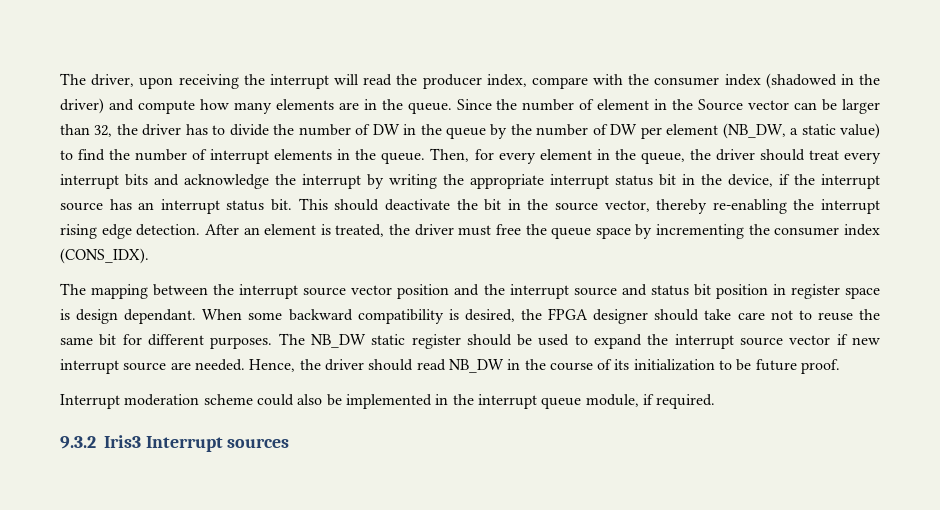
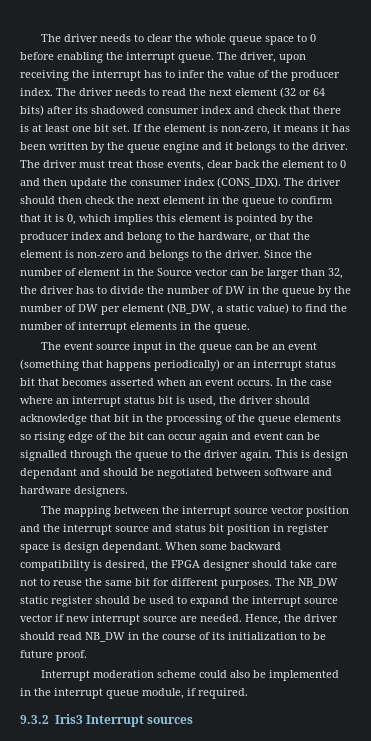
[60,73,86,85] The -> [41,34,317,45] [20,52,237,63] The driver needs to clear the whole queue space to 0 before enabling the interrupt queue. The
[334,73,880,89] [60,98,452,114] will read the producer index, compare with the consumer index (shadowed in the driver) and compute how many elements are in the queue. -> [144,70,340,81] [20,87,325,98] [20,105,341,116] [20,124,350,135] [20,142,348,153] [20,160,346,171] [20,177,341,189] [20,196,333,207] [20,214,313,225] [20,232,310,243] [20,250,261,261] has to infer the value of the producer index. The driver needs to read the next element (32 or 64 bits) after its shadowed consumer index and check that there is at least one bit set. If the element is non-zero, it means it has been written by the queue engine and it belongs to the driver. The driver must treat those events, clear back the element to 0 and then update the consumer index (CONS_IDX). The driver should then check the next element in the queue to confirm that it is 0, which implies this element is pointed by the producer index and belong to the hardware, or that the element is non-zero and belongs to the driver.
[430,148,881,164] [60,174,880,189] [60,198,880,214] [60,224,881,239] [60,248,149,264] Then, for every element in the queue, the driver should treat every interrupt bits and acknowledge the interrupt by writing the appropriate interrupt status bit in the device, if the interrupt source has an interrupt status bit. This should deactivate the bit in the source vector, thereby re-enabling the interrupt rising edge detection. After an element is treated, the driver must free the queue space by incrementing the consumer index (CONS_IDX). -> [41,342,318,353] [20,359,336,371] [20,378,332,386] [20,396,310,407] [20,414,341,425] [20,432,320,443] [20,450,348,461] [20,468,332,479] [20,486,128,497] // The event source input in the queue can be an event (something that happens periodically) or an interrupt status bit that becomes asserted when an event occurs. In the case where an interrupt status bit is used, the driver should acknowledge that bit in the processing of the queue elements so rising edge of the bit can occur again and event can be signalled through the queue to the driver again. This is design dependant and should be negotiated between software and hardware designers.

